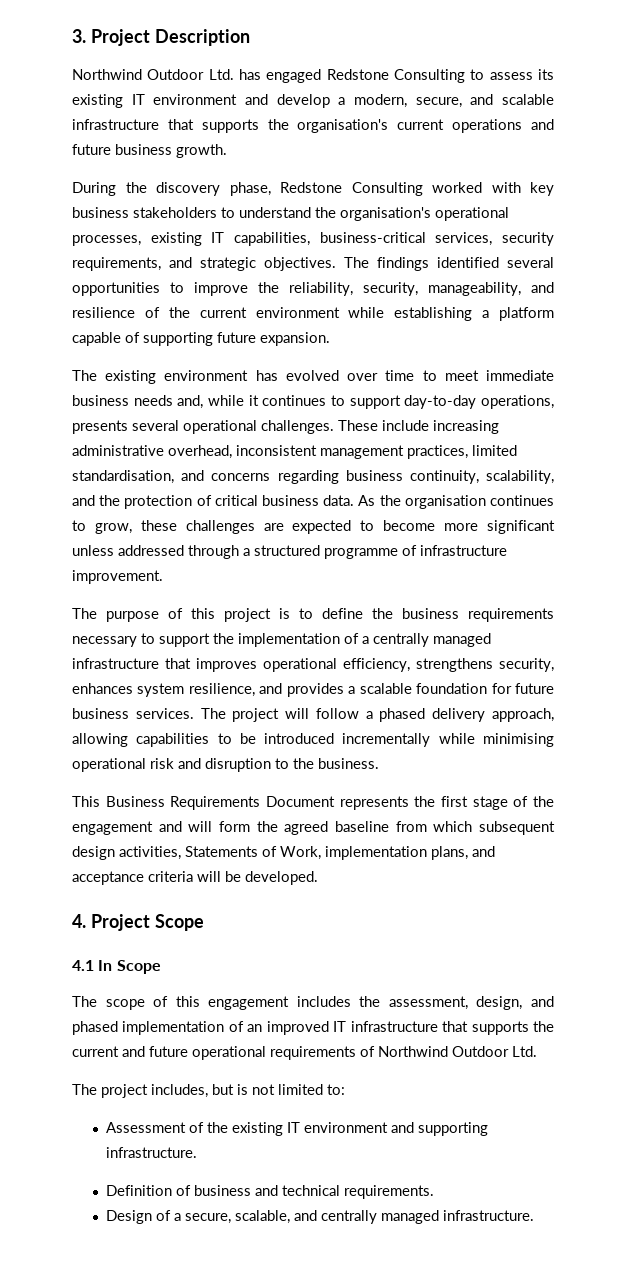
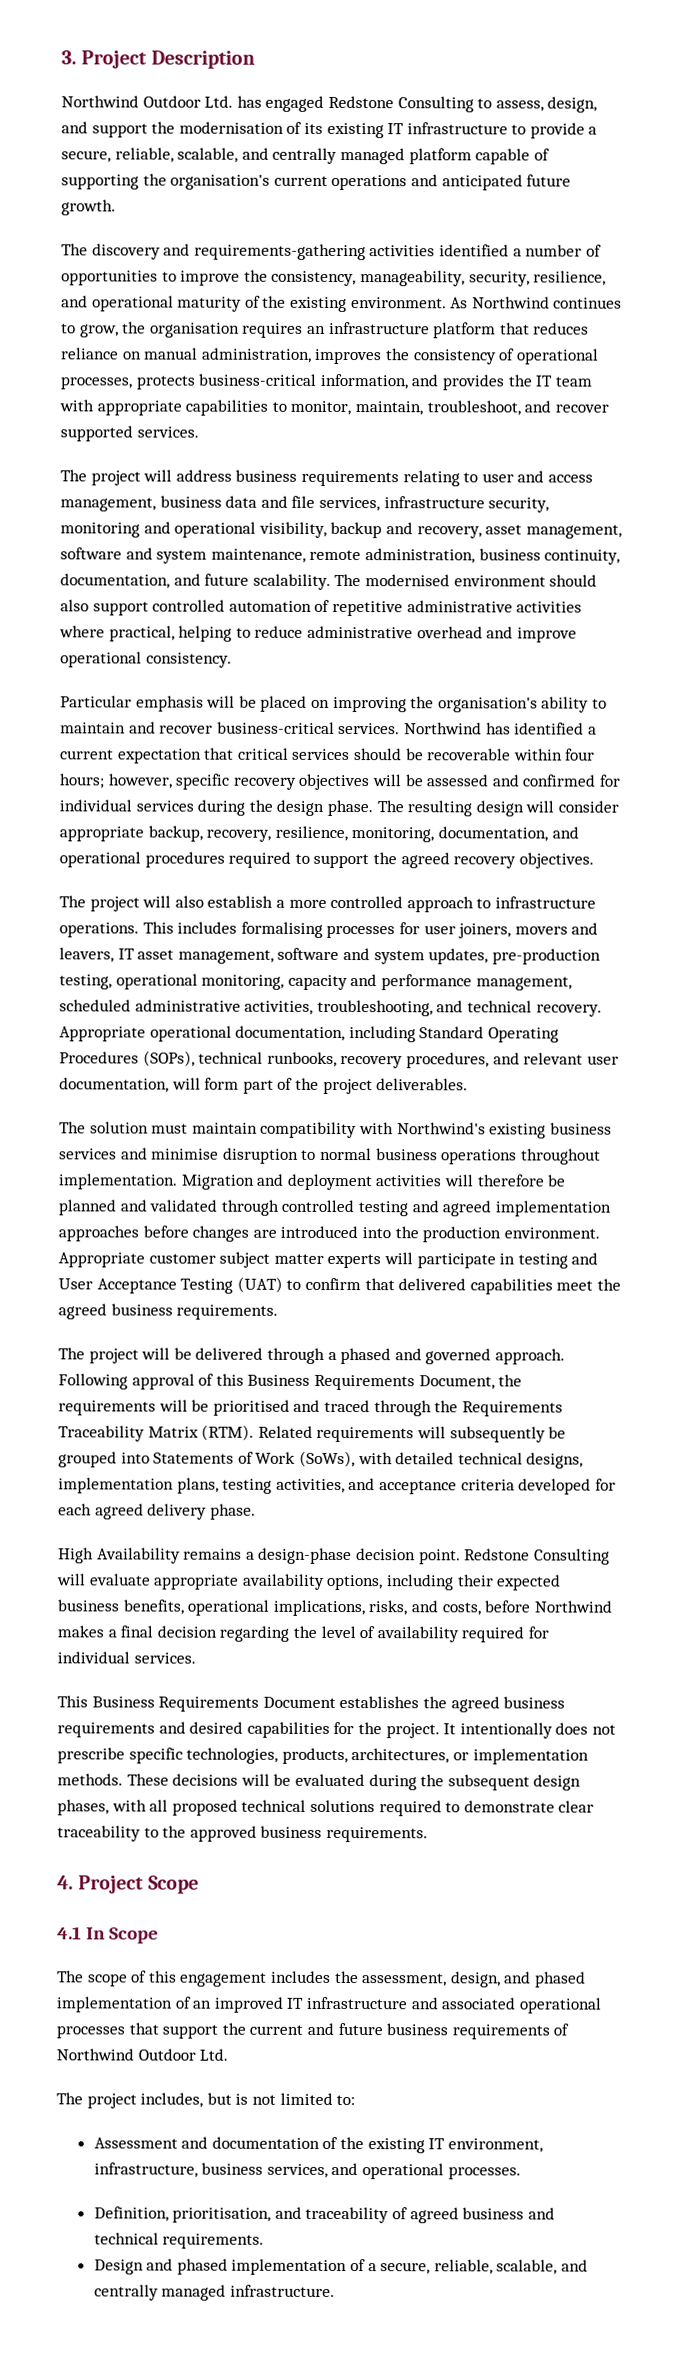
[489,69,554,80] [72,94,554,108] [72,119,259,133] assess its existing IT environment and develop a modern, secure, and scalable infrastructure that supports -> [495,96,598,113] [61,121,598,139] [61,147,550,165] [61,174,139,190] assess, design, and support the modernisation of its existing IT infrastructure to provide a secure, reliable, scalable, and centrally managed platform capable of supporting
[72,144,172,155] future business -> [441,174,572,191] anticipated future
[72,182,554,196] [72,207,509,221] [72,232,554,246] [72,257,554,271] [72,282,554,296] [72,307,554,321] [72,332,330,346] [72,370,554,384] [72,395,554,409] [72,420,499,434] [72,445,517,459] [72,470,554,484] [72,495,554,509] [72,520,556,534] [72,545,507,559] [72,570,163,584] [72,608,554,622] [72,633,491,647] [72,658,554,672] [72,683,555,697] [72,708,554,722] [72,733,554,747] [72,758,379,772] [72,796,555,810] [72,821,555,835] [72,846,495,860] [72,871,318,885] During the discovery phase, Redstone Consulting worked with key business stakeholders to understand the organisation's operational processes, existing IT capabilities, business-critical services, security requirements, and strategic objectives. The findings identified several opportunities to improve the reliability, security, manageability, and resilience of the current environment while establishing a platform capable of supporting future expansion. // The existing environment has evolved over time to meet immediate business needs and, while it continues to support day-to-day operations, presents several operational challenges. These include increasing administrative overhead, inconsistent management practices, limited standardisation, and concerns regarding business continuity, scalability, and the protection of critical business data. As the organisation continues to grow, these challenges are expected to become more significant unless addressed through a structured programme of infrastructure improvement. // The purpose of this project is to define the business requirements necessary to support the implementation of a centrally managed infrastructure that improves operational efficiency, strengthens security, enhances system resilience, and provides a scalable foundation for future business services. The project will follow a phased delivery approach, allowing capabilities to be introduced incrementally while minimising operational risk and disruption to the business. // This Business Requirements Document represents the first stage of the engagement and will form the agreed baseline from which subsequent design activities, Statements of Work, implementation plans, and acceptance criteria will be developed. -> [61,243,602,261] [61,269,607,287] [61,295,623,313] [61,321,590,339] [61,347,599,365] [60,373,592,391] [59,399,609,416] [60,425,199,442] [60,469,593,487] [60,495,550,513] [60,521,622,539] [60,547,621,565] [60,573,598,590] [60,599,583,617] [59,625,577,643] [60,651,232,668] [60,695,607,713] [60,721,597,735] [60,747,596,764] [59,773,620,791] [59,799,619,817] [59,825,579,843] [59,851,594,869] [59,895,596,913] [59,921,599,939] [59,947,601,965] [59,973,572,991] [59,999,602,1017] [59,1025,559,1043] [59,1050,619,1069] [59,1077,469,1095] [59,1121,612,1139] [59,1147,601,1165] [58,1173,567,1191] [58,1199,611,1217] [58,1225,600,1243] [58,1251,599,1269] [58,1276,621,1295] [58,1303,279,1320] [58,1347,565,1365] [58,1373,523,1391] [58,1399,563,1417] [58,1424,567,1443] [58,1450,584,1469] [58,1477,616,1495] [58,1503,256,1520] [58,1547,610,1565] [57,1573,562,1591] [57,1599,612,1617] [57,1625,549,1643] [57,1651,196,1664] [57,1695,566,1713] [57,1721,616,1739] [57,1747,589,1765] [57,1773,582,1791] [57,1799,595,1817] [57,1825,428,1843] The discovery and requirements-gathering activities identified a number of opportunities to improve the consistency, manageability, security, resilience, and operational maturity of the existing environment. As Northwind continues to grow, the organisation requires an infrastructure platform that reduces reliance on manual administration, improves the consistency of operational processes, protects business-critical information, and provides the IT team with appropriate capabilities to monitor, maintain, troubleshoot, and recover supported services. // The project will address business requirements relating to user and access management, business data and file services, infrastructure security, monitoring and operational visibility, backup and recovery, asset management, software and system maintenance, remote administration, business continuity, documentation, and future scalability. The modernised environment should also support controlled automation of repetitive administrative activities where practical, helping to reduce administrative overhead and improve operational consistency. // Particular emphasis will be placed on improving the organisation's ability to maintain and recover business-critical services. Northwind has identified a current expectation that critical services should be recoverable within four hours; however, specific recovery objectives will be assessed and confirmed for individual services during the design phase. The resulting design will consider appropriate backup, recovery, resilience, monitoring, documentation, and operational procedures required to support the agreed recovery objectives. // The project will also establish a more controlled approach to infrastructure operations. This includes formalising processes for user joiners, movers and leavers, IT asset management, software and system updates, pre-production testing, operational monitoring, capacity and performance management, scheduled administrative activities, troubleshooting, and technical recovery. Appropriate operational documentation, including Standard Operating Procedures (SOPs), technical runbooks, recovery procedures, and relevant user documentation, will form part of the project deliverables. // The solution must maintain compatibility with Northwind's existing business services and minimise disruption to normal business operations throughout implementation. Migration and deployment activities will therefore be planned and validated through controlled testing and agreed implementation approaches before changes are introduced into the production environment. Appropriate customer subject matter experts will participate in testing and User Acceptance Testing (UAT) to confirm that delivered capabilities meet the agreed business requirements. // The project will be delivered through a phased and governed approach. Following approval of this Business Requirements Document, the requirements will be prioritised and traced through the Requirements Traceability Matrix (RTM). Related requirements will subsequently be grouped into Statements of Work (SoWs), with detailed technical designs, implementation plans, testing activities, and acceptance criteria developed for each agreed delivery phase. // High Availability remains a design-phase decision point. Redstone Consulting will evaluate appropriate availability options, including their expected business benefits, operational implications, risks, and costs, before Northwind makes a final decision regarding the level of availability required for individual services. // This Business Requirements Document establishes the agreed business requirements and desired capabilities for the project. It intentionally does not prescribe specific technologies, products, architectures, or implementation methods. These decisions will be evaluated during the subsequent design phases, with all proposed technical solutions required to demonstrate clear traceability to the approved business requirements.
[442,1021,529,1035] that supports -> [410,1997,602,2014] [56,2022,219,2039] and associated operational processes that support
[192,1046,266,1060] operational -> [386,2023,449,2036] business
(187, 1127) none -> [181,2136,320,2149] and documentation
[304,1122,489,1136] [106,1147,198,1158] [106,1185,192,1196] environment and supporting infrastructure. // Definition of -> [447,2138,543,2153] [93,2162,521,2180] [93,2206,459,2224] environment, infrastructure, business services, and operational processes. // Definition, prioritisation, and traceability of agreed
(153, 1217) none -> [146,2258,348,2276] and phased implementation
(232, 1218) none -> [433,2259,493,2275] reliable,

